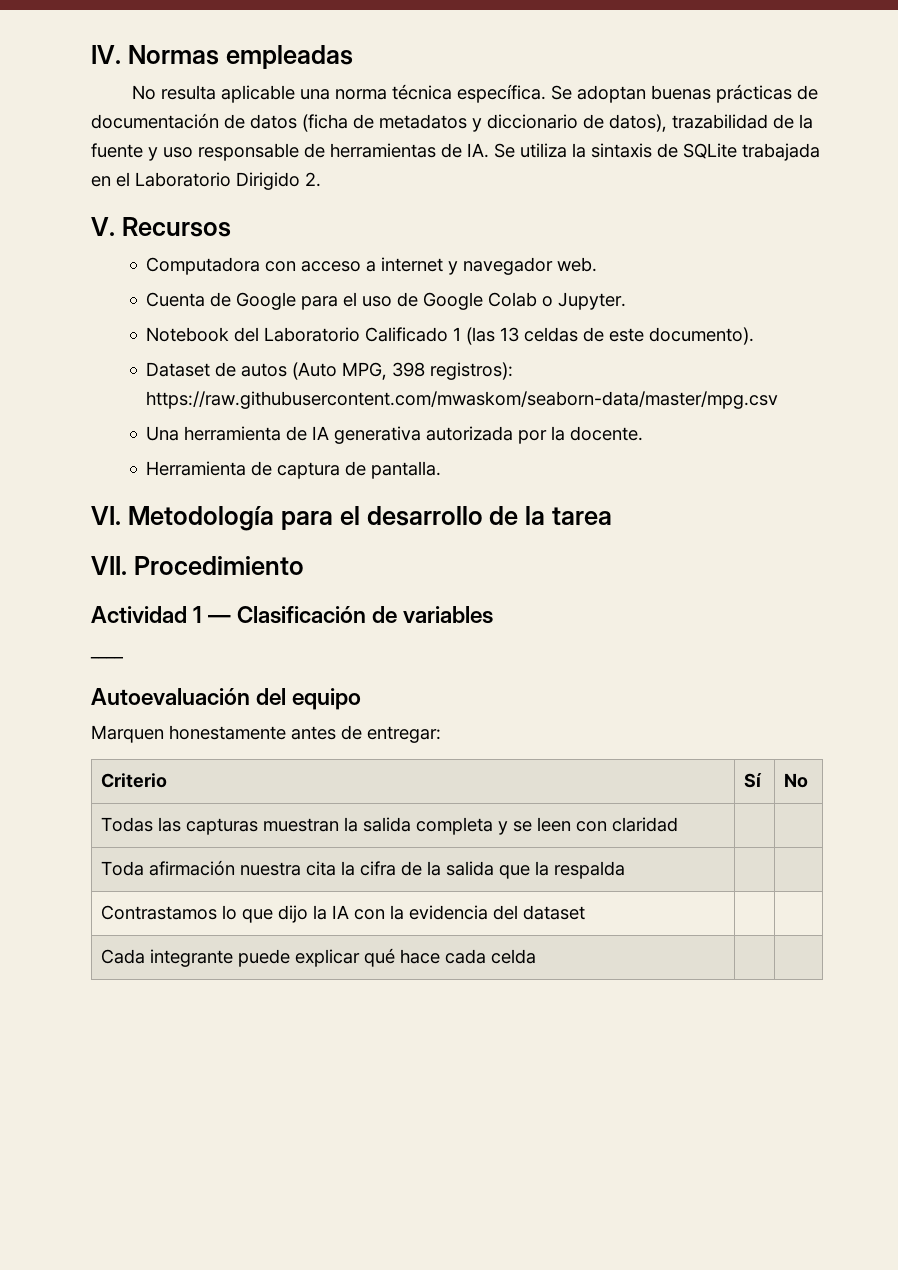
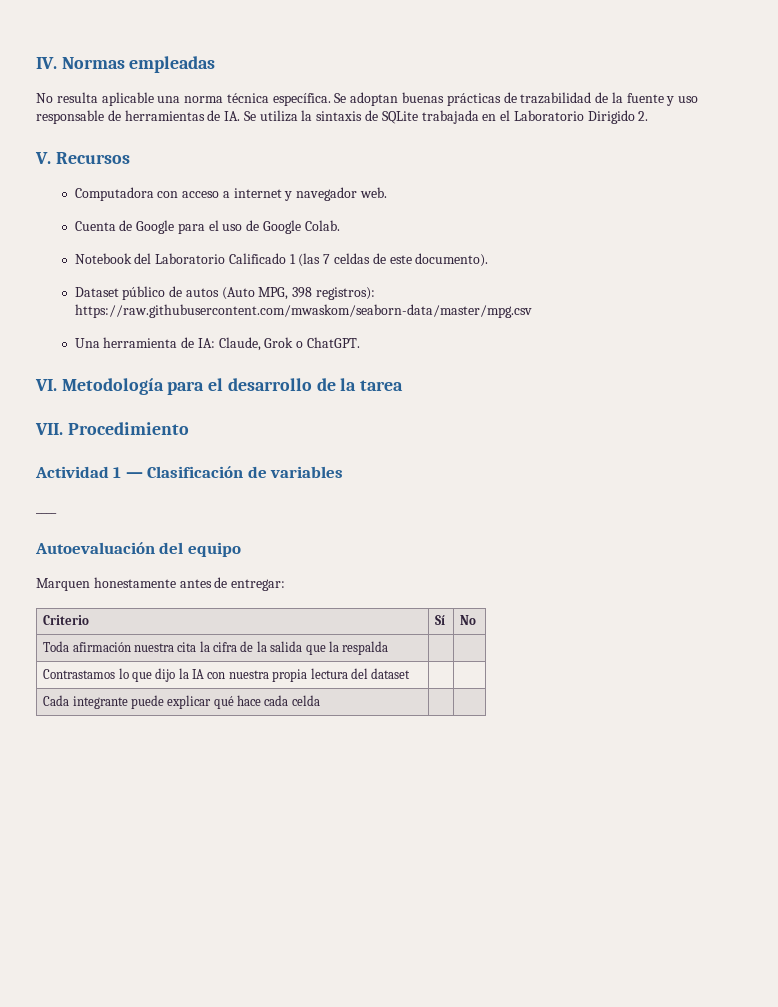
[91,113,667,132] documentación de datos (ficha de metadatos y diccionario de datos), -> (517, 97) none
[488,292,627,310] Colab o Jupyter. -> [304,220,340,231] Colab.
[500,327,520,342] 13 -> [323,254,331,264] 7
(211, 369) none -> [122,286,166,300] público
[312,426,644,444] [146,461,442,479] IA generativa autorizada por la docente. // Herramienta de captura de pantalla. -> [197,337,360,351] IA: Claude, Grok o ChatGPT.
[101,817,679,835] // Todas las capturas muestran la salida completa y se leen con claridad | | -> (477, 620) none
[390,905,489,920] la evidencia -> [228,668,348,682] nuestra propia lectura

